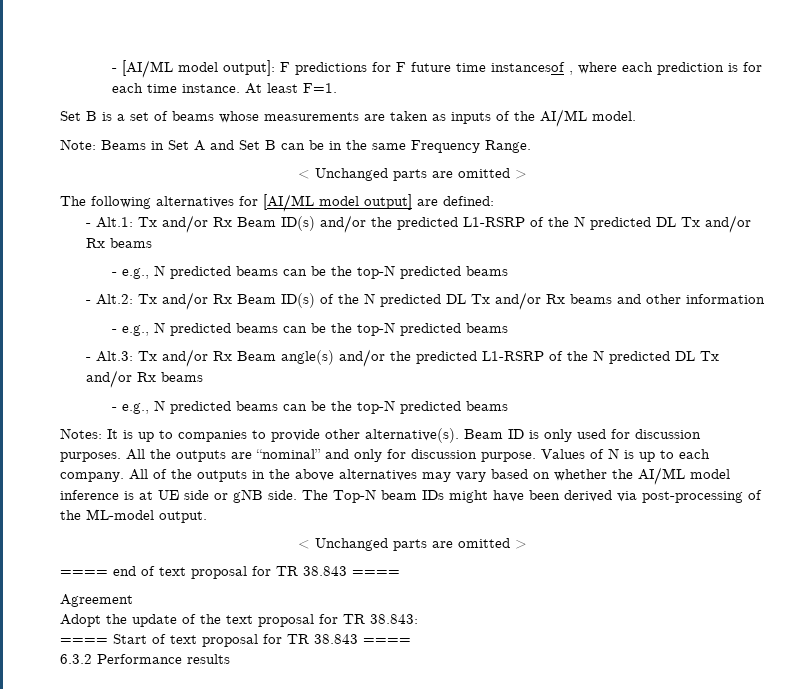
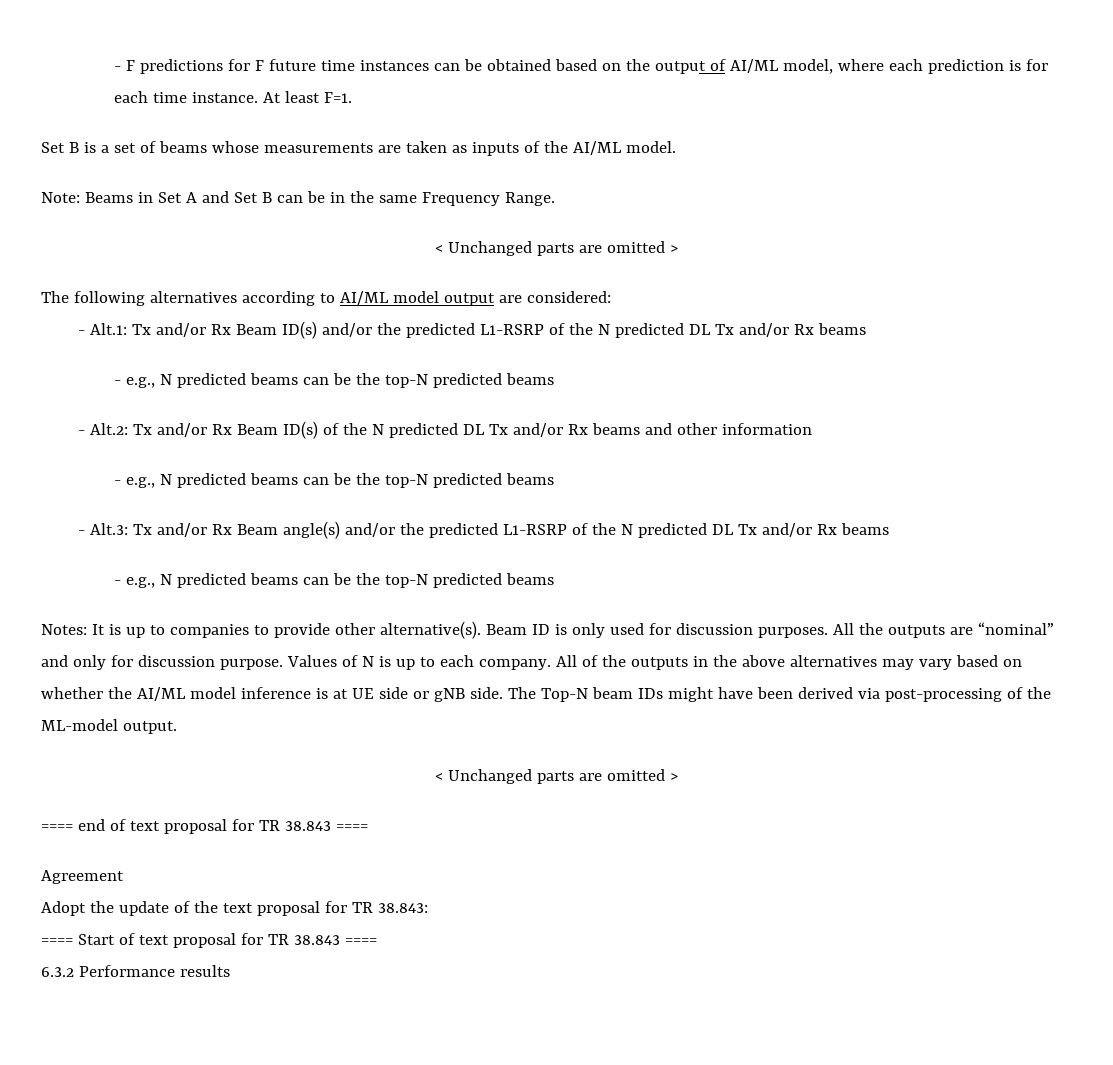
[112,60,276,78] - [AI/ML model output]: -> [114,66,122,71] -
[491,62,574,75] instancesof , -> [360,59,834,74] instances can be obtained based on the output of AI/ML model,
[239,194,494,212] for [AI/ML model output] are defined: -> [241,291,611,306] according to AI/ML model output are considered:

